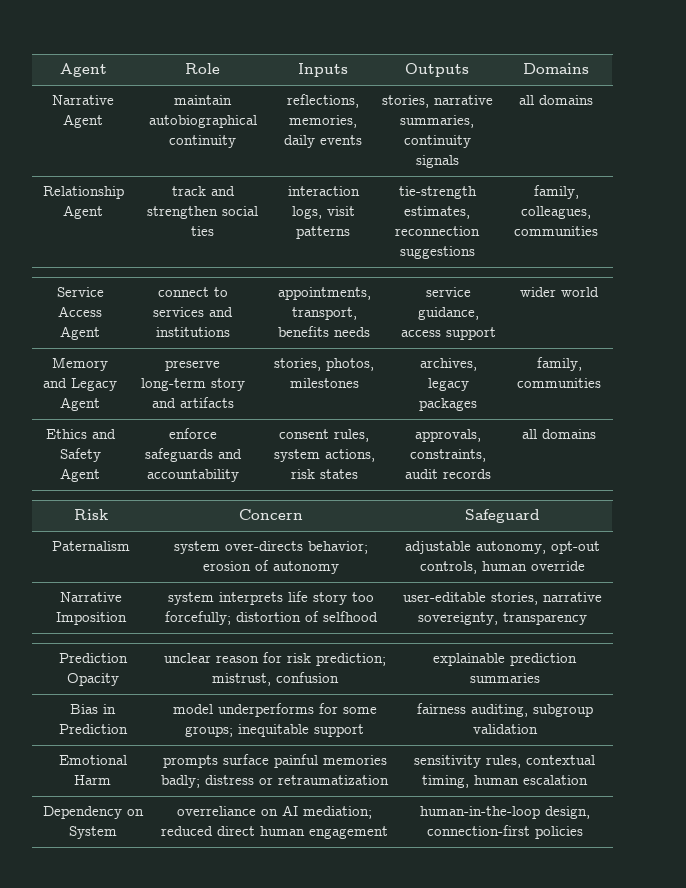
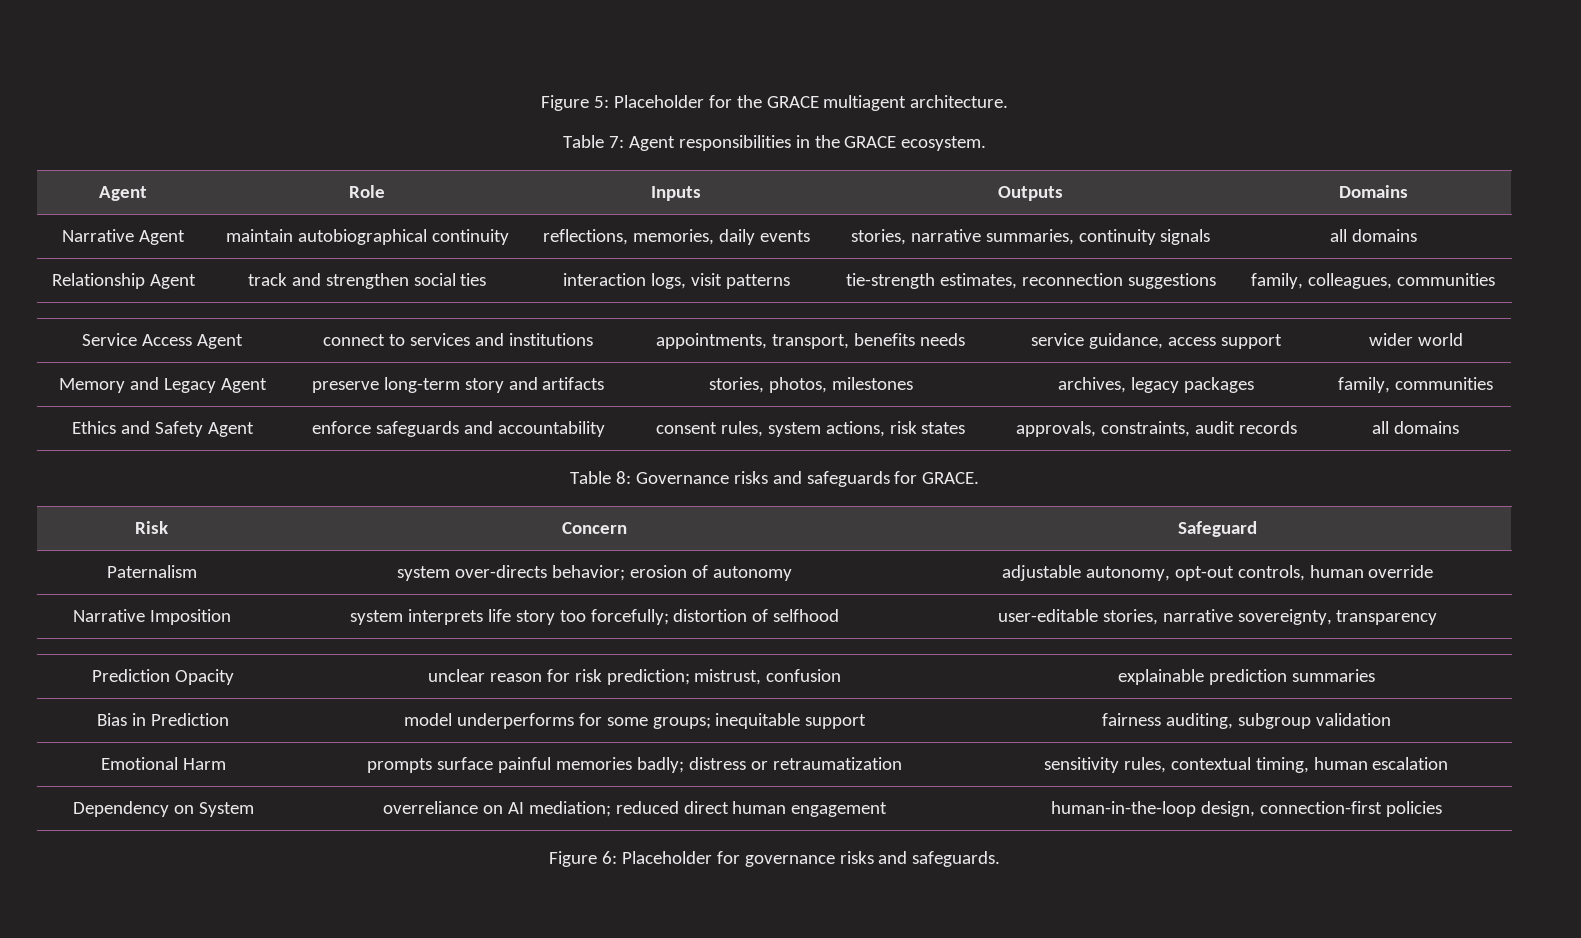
(59, 70) none -> [540,95,1009,111] [562,135,987,151] Figure 5: Placeholder for the GRACE multiagent architecture. // Table 7: Agent responsibilities in the GRACE ecosystem. //
(596, 434) none -> [569,471,980,487] // Table 8: Governance risks and safeguards for GRACE.
(583, 832) none -> [548,851,1001,867] // Figure 6: Placeholder for governance risks and safeguards.

